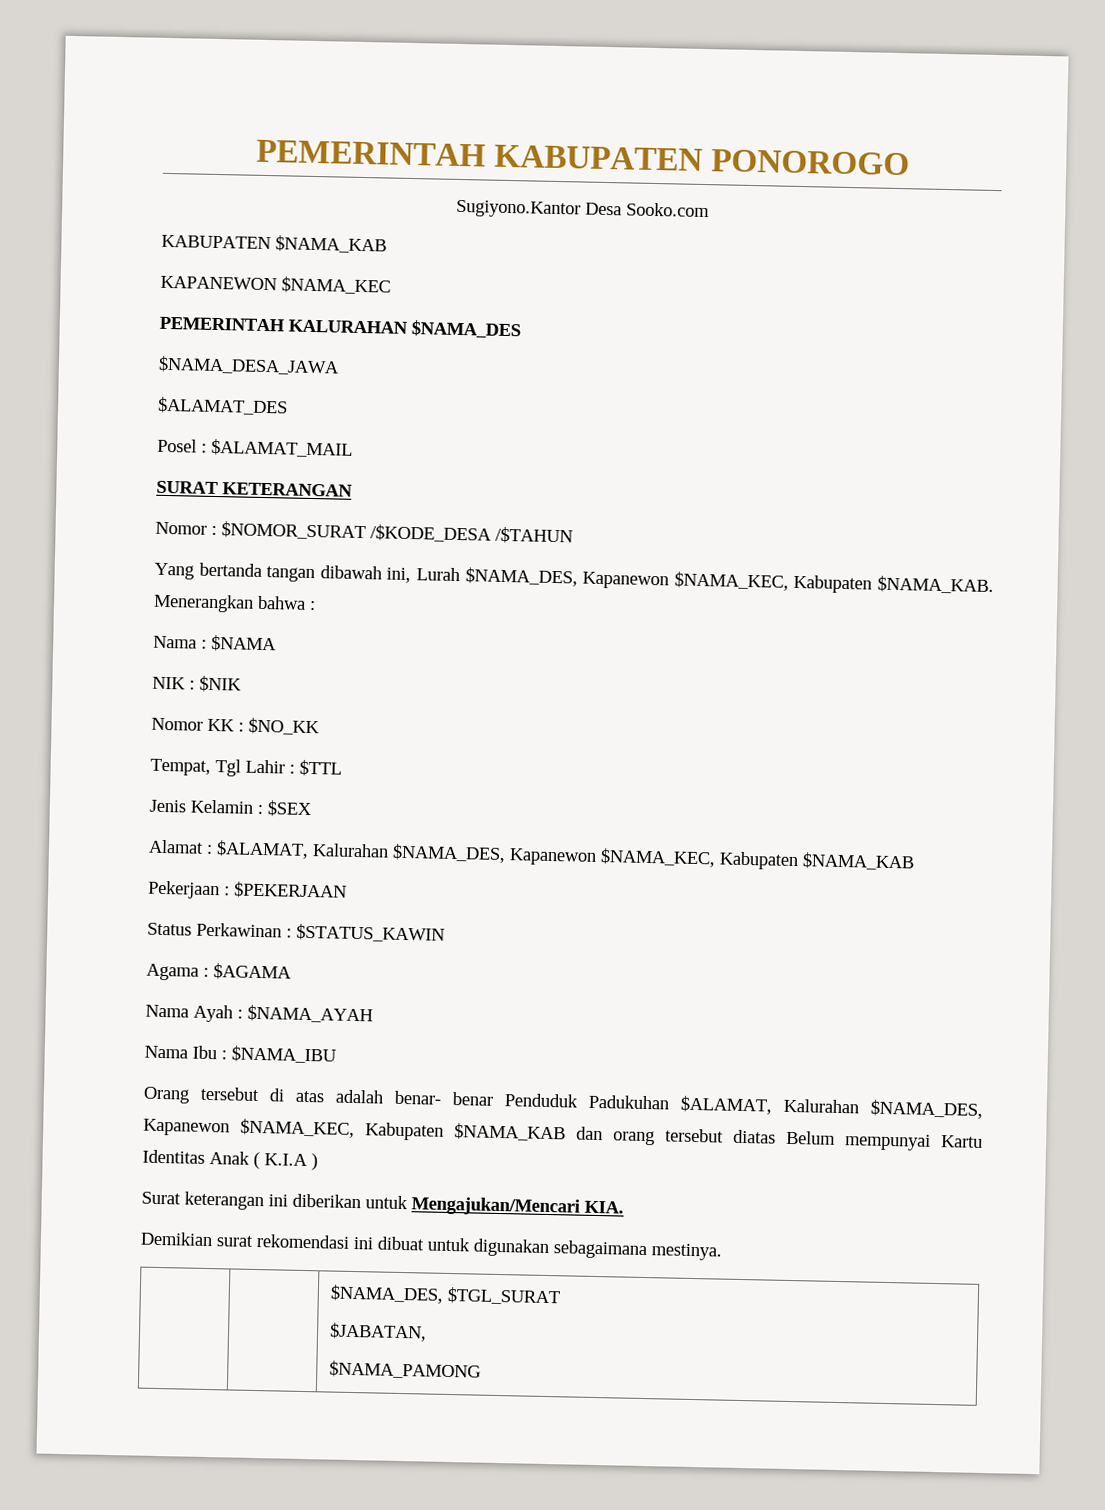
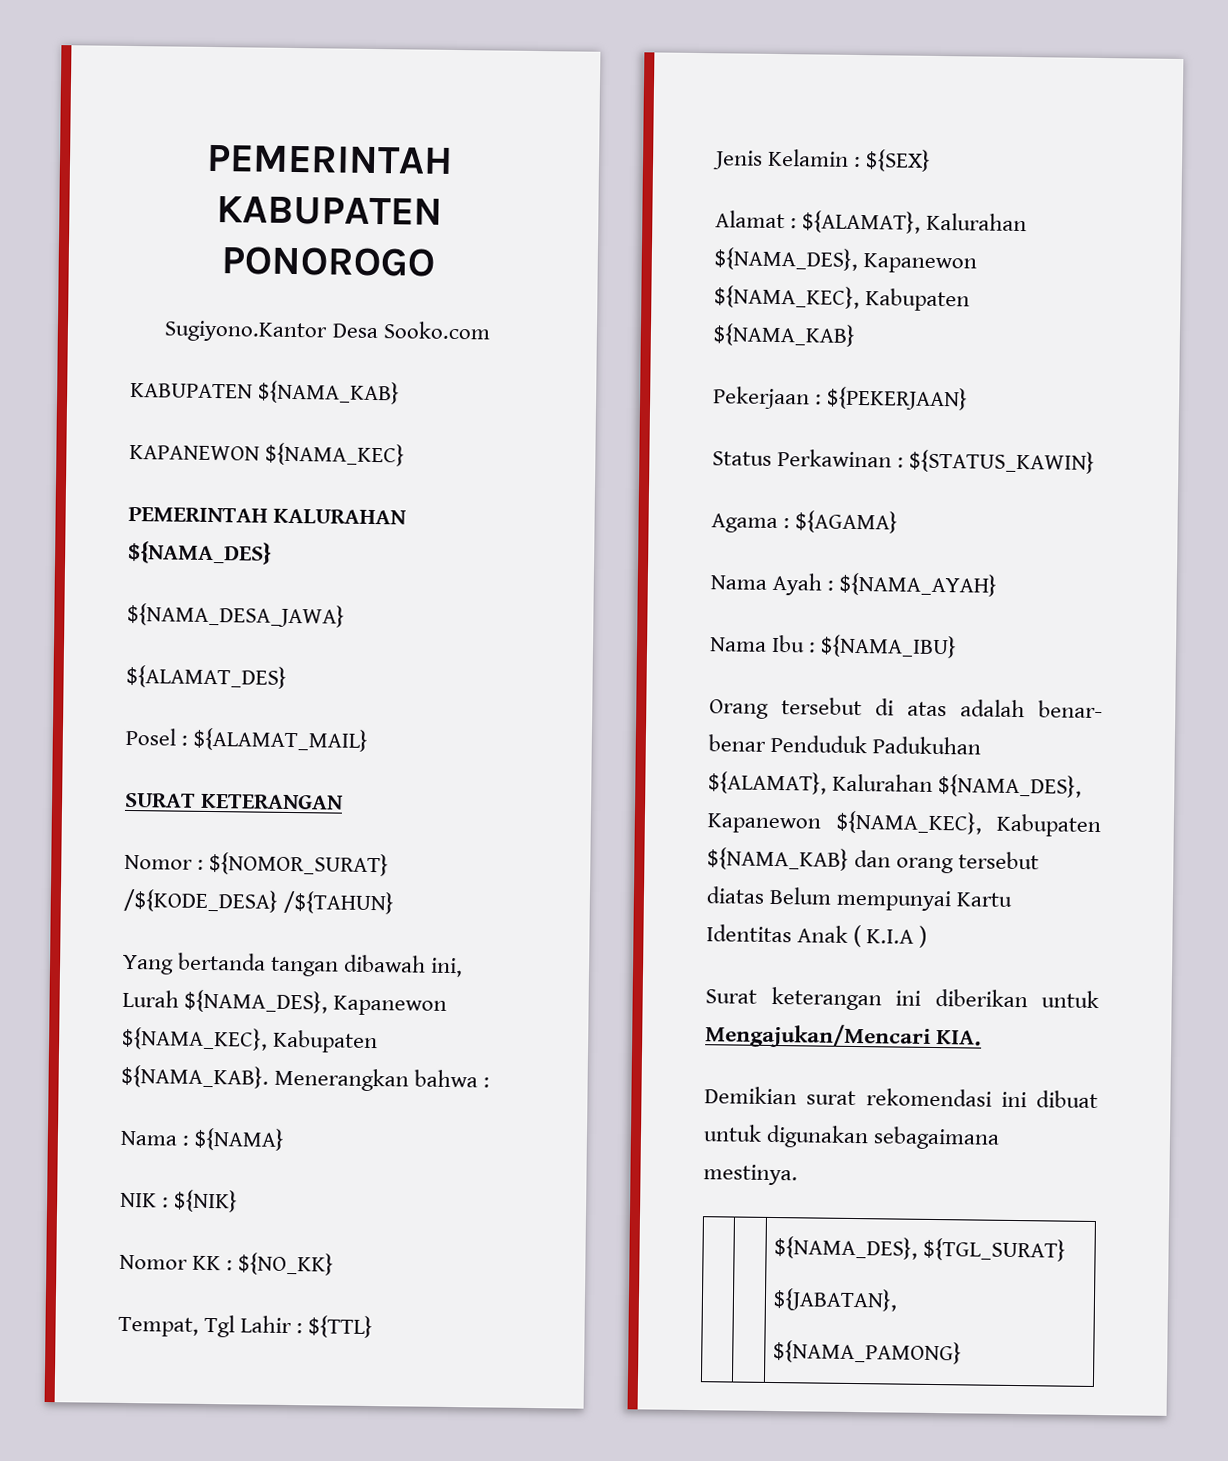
[275,235,387,254] $NAMA_KAB -> [258,380,401,405] ${NAMA_KAB}
[281,276,391,295] $NAMA_KEC -> [265,442,406,467] ${NAMA_KEC}
[411,320,521,339] [158,355,340,376] [157,396,288,416] $NAMA_DES // $NAMA_DESA_JAWA // $ALAMAT_DES -> [128,540,272,565] [127,602,345,628] [126,664,287,689] ${NAMA_DES} // ${NAMA_DESA_JAWA} // ${ALAMAT_DES}
[211,438,353,458] $ALAMAT_MAIL -> [193,727,369,752] ${ALAMAT_MAIL}
[221,521,573,545] $NOMOR_SURAT /$KODE_DESA /$TAHUN -> [209,851,390,877] [123,888,395,915] ${NOMOR_SURAT} /${KODE_DESA} /${TAHUN}
[464,567,995,595] $NAMA_DES, Kapanewon $NAMA_KEC, Kabupaten $NAMA_KAB. -> [184,989,448,1016] [122,1026,379,1054] [121,1064,269,1089] ${NAMA_DES}, Kapanewon ${NAMA_KEC}, Kabupaten ${NAMA_KAB}.
[211,634,277,653] $NAMA -> [194,1127,286,1151] ${NAMA}
[199,675,242,693] $NIK -> [174,1189,239,1213] ${NIK}
[248,717,320,736] $NO_KK -> [238,1252,335,1276] ${NO_KK}
[299,759,342,777] $TTL -> [308,1315,374,1339] ${TTL}
[267,800,313,818] $SEX -> [865,149,932,172] ${SEX}
[216,840,915,871] $ALAMAT, Kalurahan $NAMA_DES, Kapanewon $NAMA_KEC, Kabupaten $NAMA_KAB -> [802,210,1028,234] [714,247,978,274] [714,285,971,312] [713,323,856,347] ${ALAMAT}, Kalurahan ${NAMA_DES}, Kapanewon ${NAMA_KEC}, Kabupaten ${NAMA_KAB}
[233,881,347,900] $PEKERJAAN -> [827,386,969,411] ${PEKERJAAN}
[296,923,445,943] $STATUS_KAWIN -> [909,449,1096,474] ${STATUS_KAWIN}
[213,963,292,981] $AGAMA -> [795,510,899,534] ${AGAMA}
[247,1004,373,1024] $NAMA_AYAH -> [839,572,998,597] ${NAMA_AYAH}
[231,1045,336,1064] $NAMA_IBU -> [820,634,958,659] ${NAMA_IBU}
[680,1095,983,1119] [143,1118,566,1142] $ALAMAT, Kalurahan $NAMA_DES, Kapanewon $NAMA_KEC, Kabupaten $NAMA_KAB -> [708,771,1083,798] [707,810,1101,838] [707,847,849,871] ${ALAMAT}, Kalurahan ${NAMA_DES}, Kapanewon ${NAMA_KEC}, Kabupaten ${NAMA_KAB}
[329,1284,560,1306] [328,1322,427,1342] [328,1360,481,1380] $NAMA_DES, $TGL_SURAT // $JABATAN, // $NAMA_PAMONG -> [774,1236,1067,1262] [773,1288,899,1312] [773,1340,963,1365] ${NAMA_DES}, ${TGL_SURAT} // ${JABATAN}, // ${NAMA_PAMONG}

